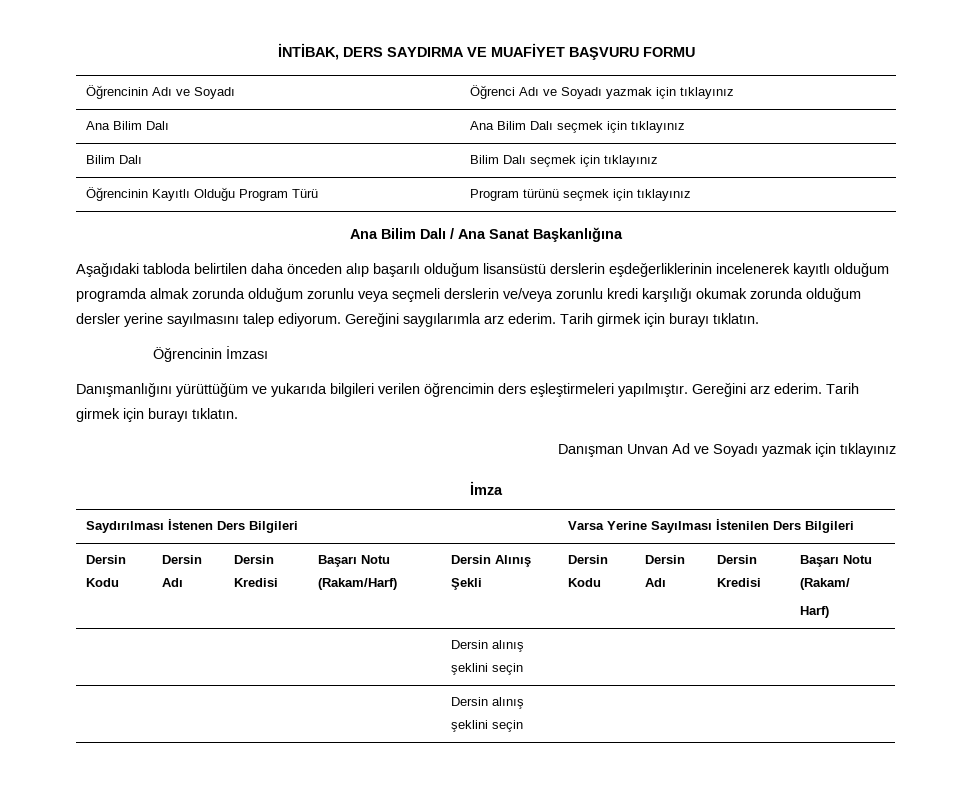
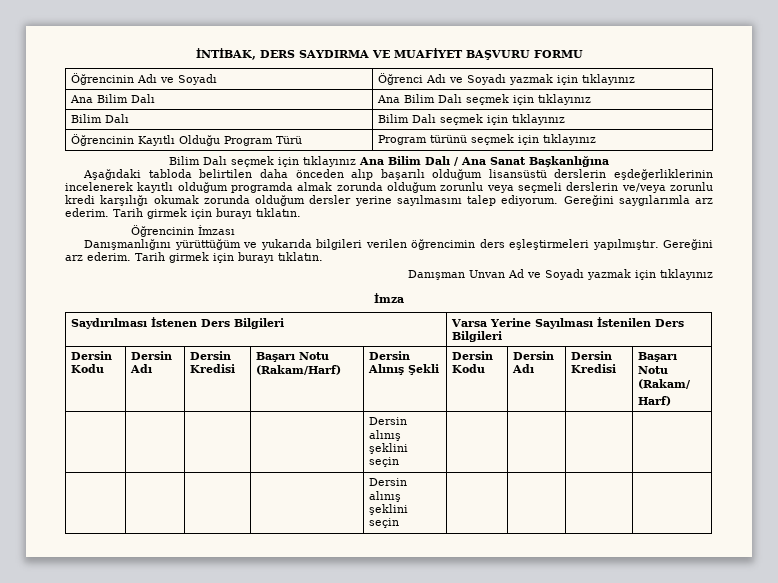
(691, 195) none -> [169,156,356,167] Bilim Dalı seçmek için tıklayınız

